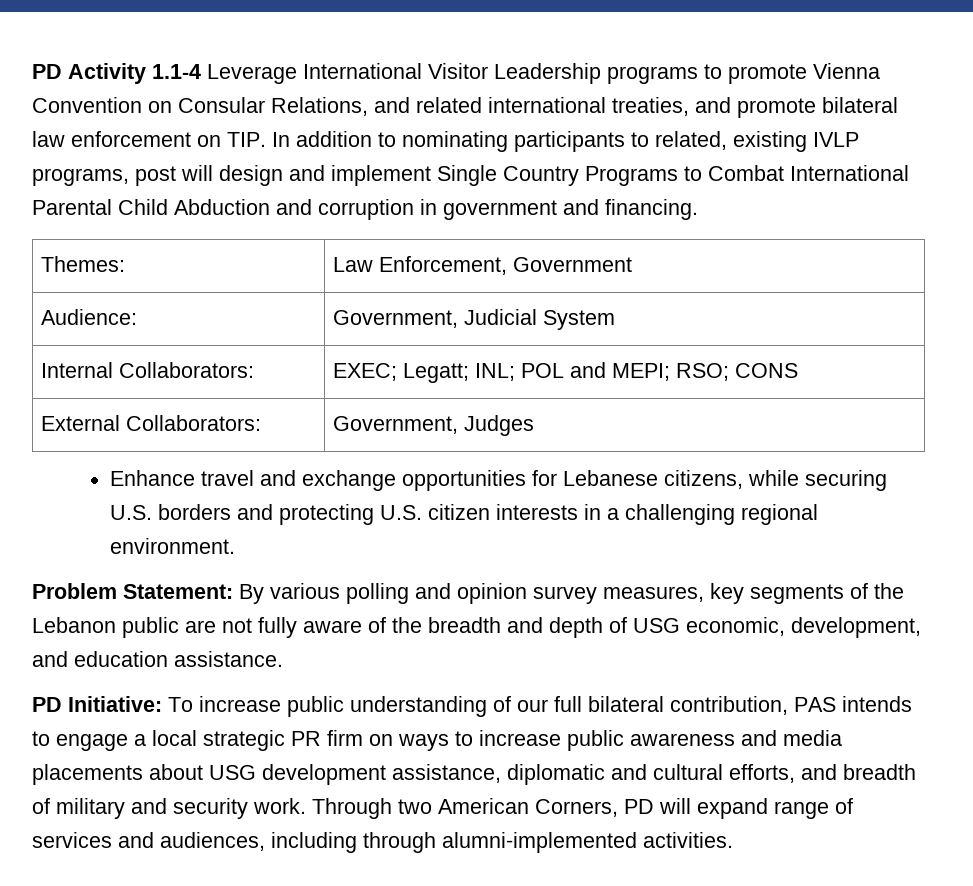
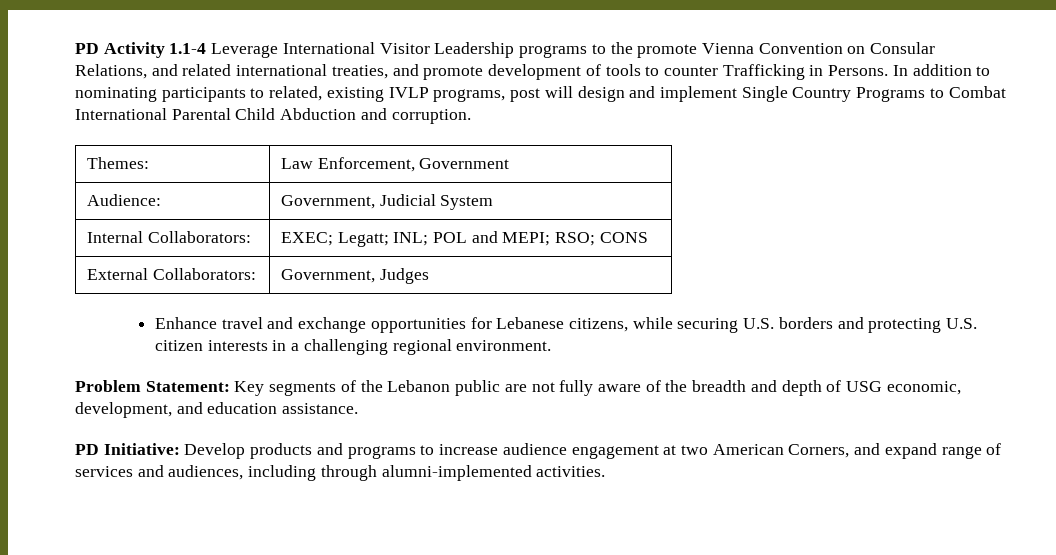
(722, 71) none -> [610,42,633,54] the
[822,97,898,113] [32,131,266,147] bilateral law enforcement on TIP. -> [488,64,889,80] development of tools to counter Trafficking in Persons.
[318,199,698,220] corruption in government and financing. -> [391,109,471,124] corruption.
[239,583,744,604] By various polling and opinion survey measures, key -> [234,381,265,396] Key
[168,696,912,717] [32,730,842,751] [32,764,916,785] [32,798,392,819] To increase public understanding of our full bilateral contribution, PAS intends to engage a local strategic PR firm on ways to increase public awareness and media placements about USG development assistance, diplomatic and cultural efforts, and breadth of military and security work. Through -> [184,443,677,459] Develop products and programs to increase audience engagement at
[624,798,691,814] PD will -> [854,443,881,455] and

